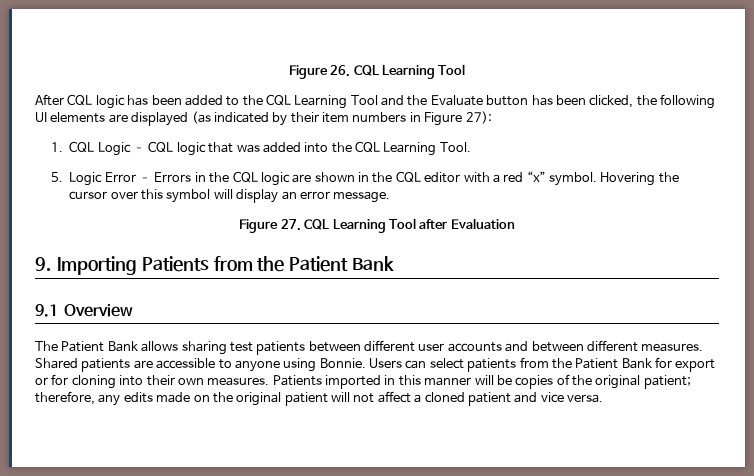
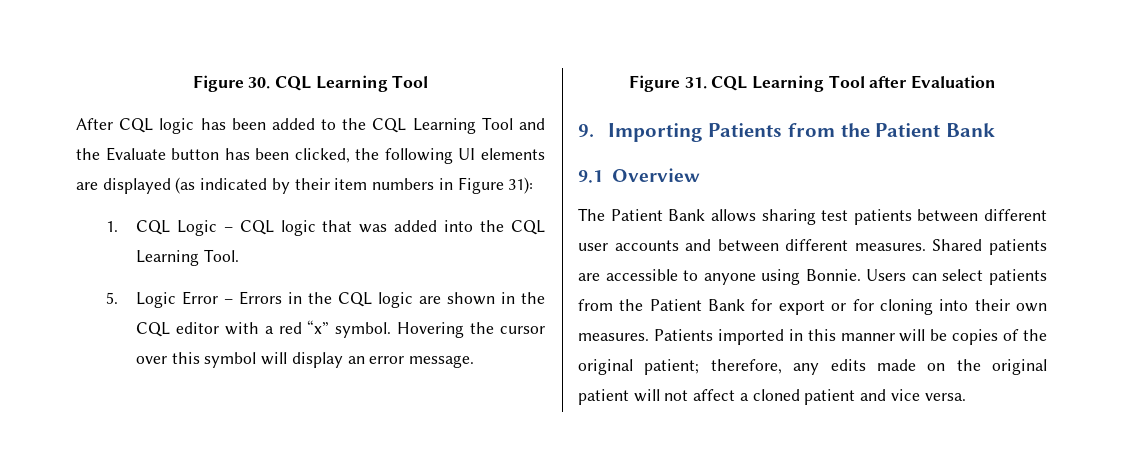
[288,65,351,79] Figure 26. -> [192,75,271,92] Figure 30.
[465,111,492,124] 27): -> [508,177,534,194] 31):
[280,219,301,231] 27. -> [684,77,707,89] 31.

